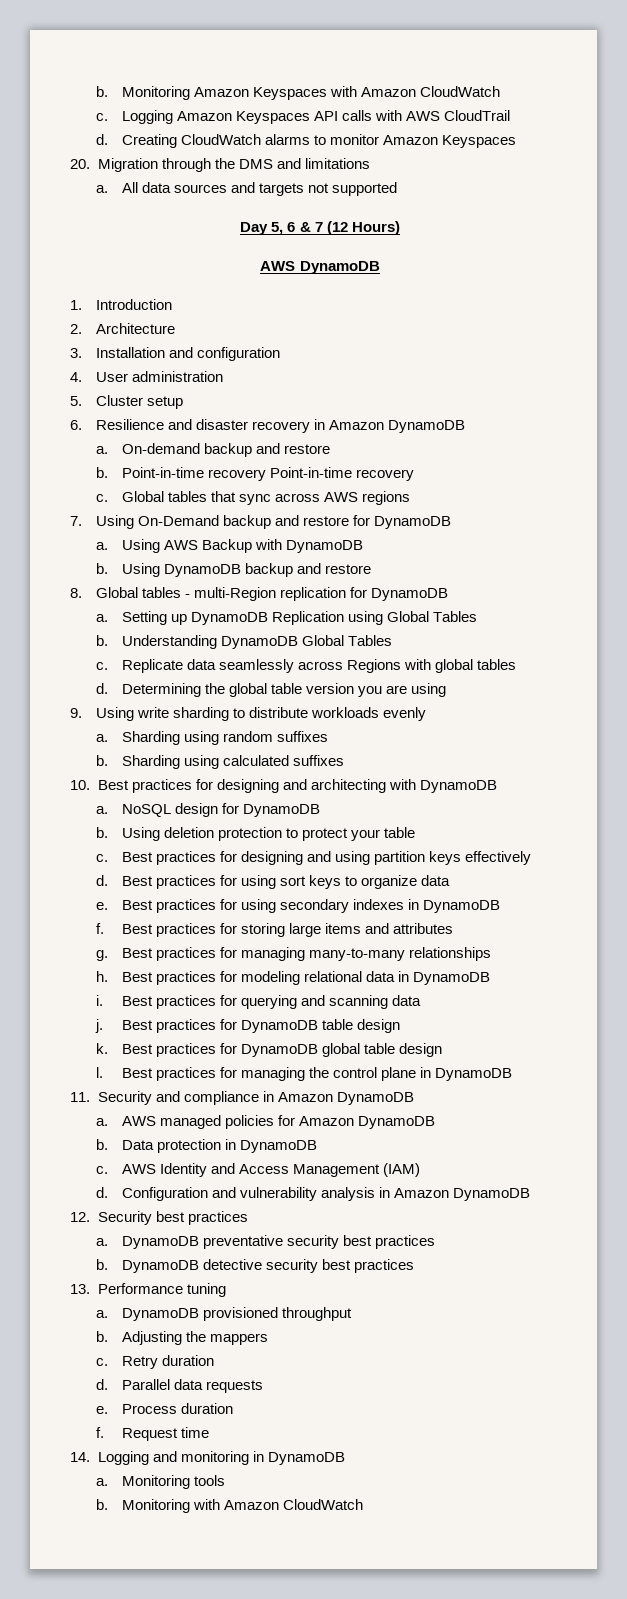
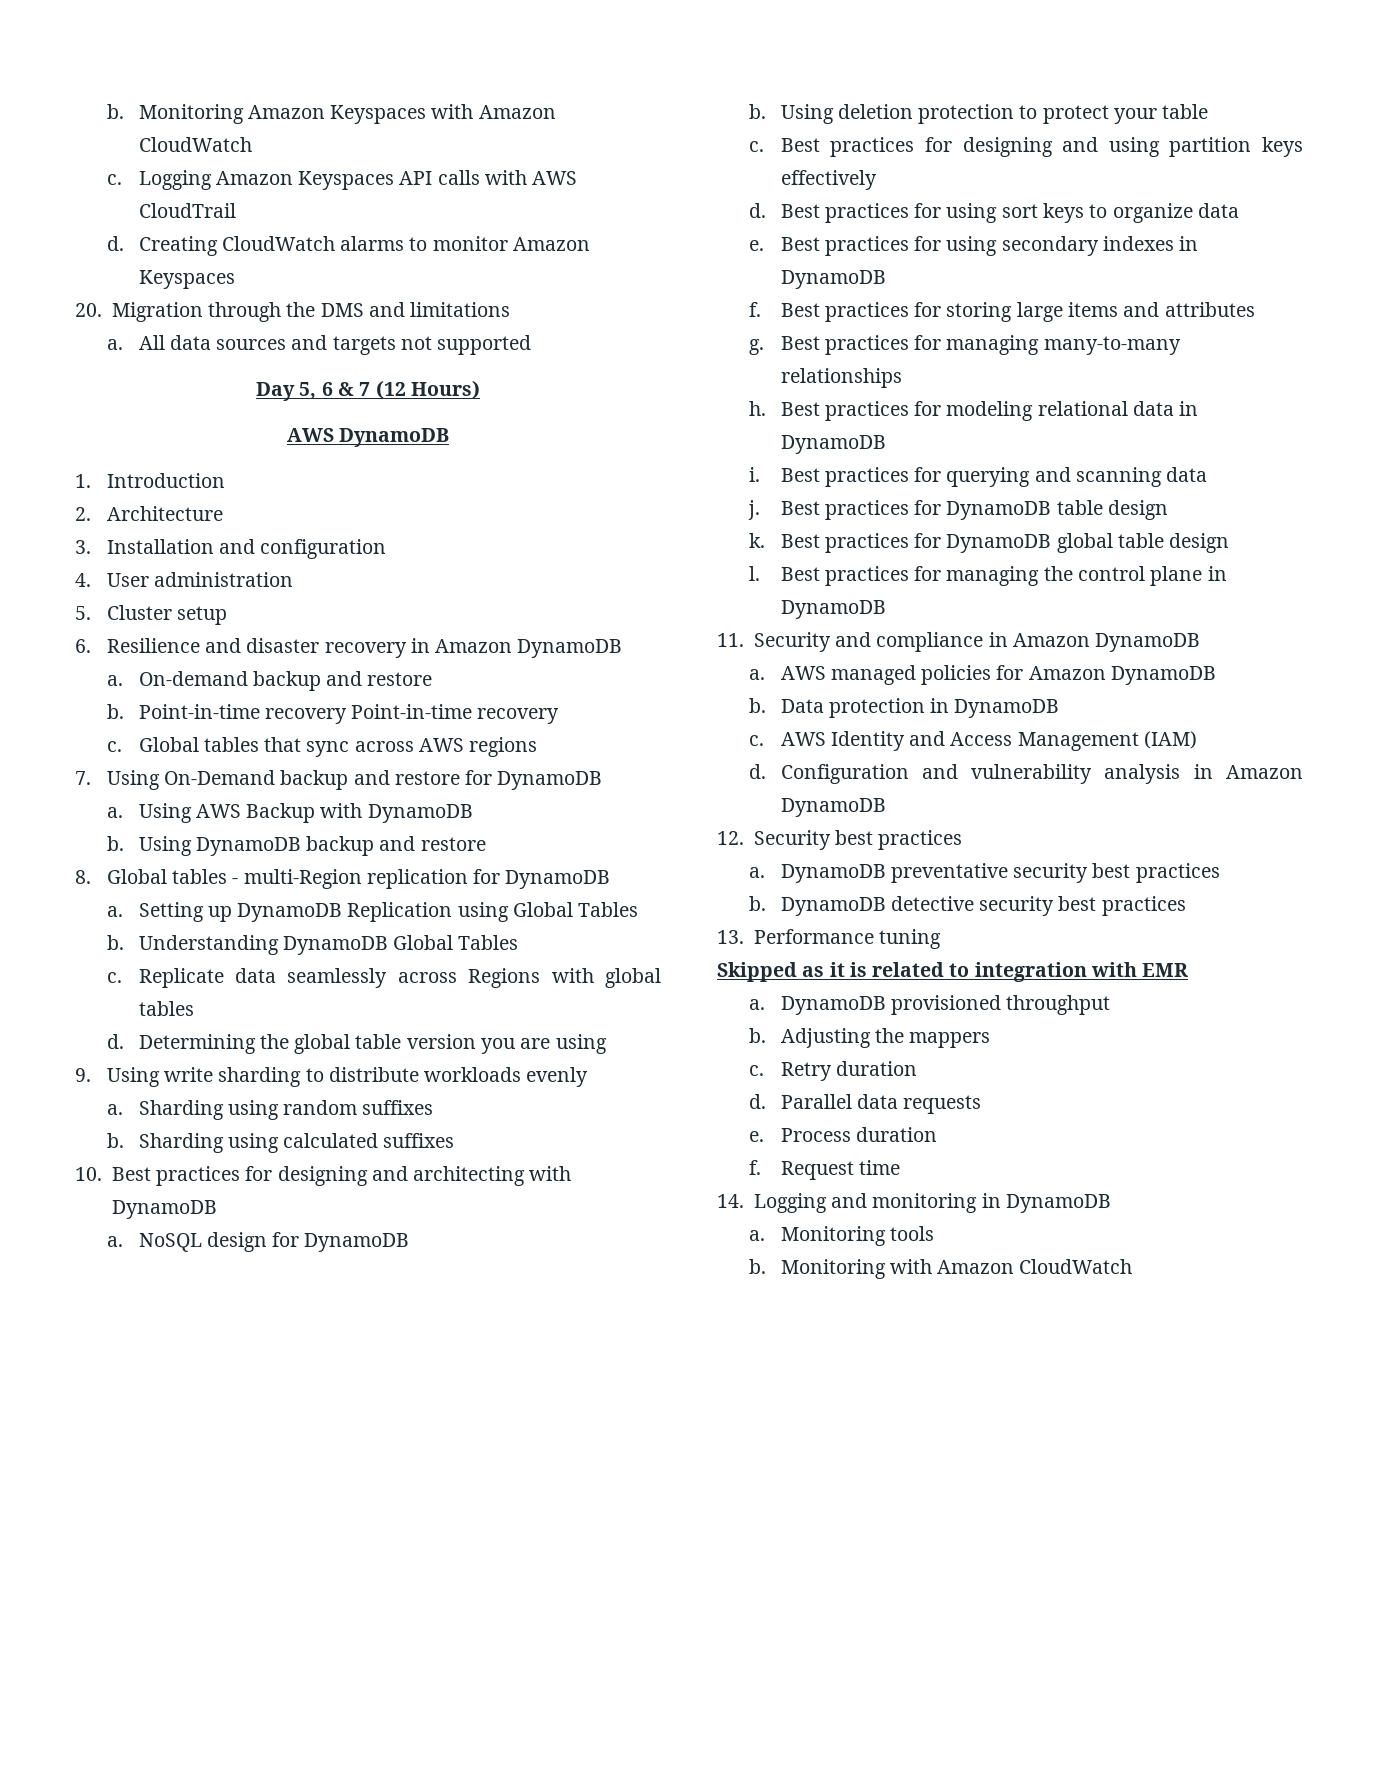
(226, 1290) none -> [717,962,1189,982] // Skipped as it is related to integration with EMR

